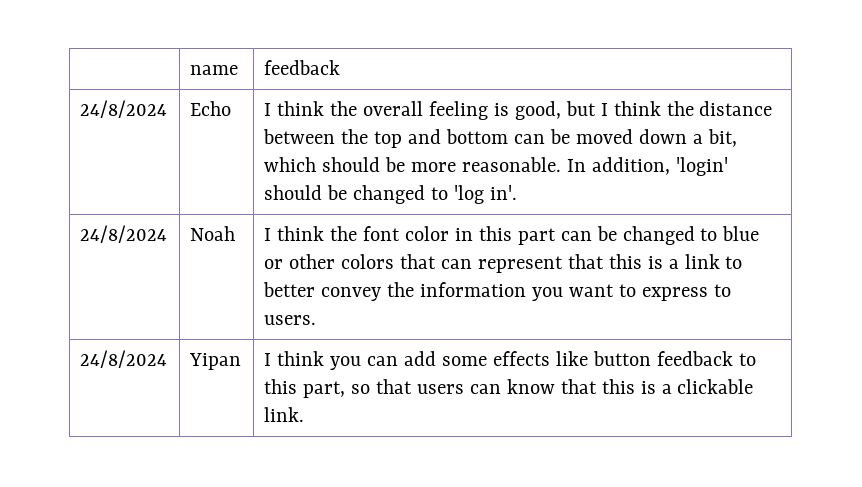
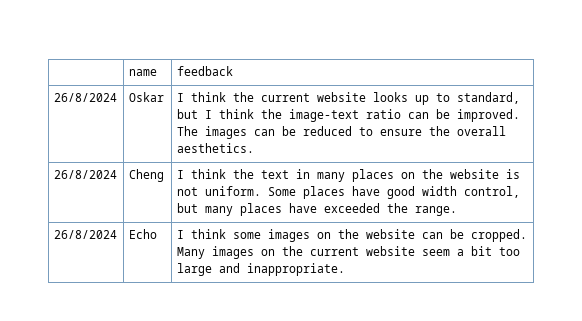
[80,100,168,118] [190,101,232,116] [264,101,773,120] [263,129,737,148] [264,157,728,176] [264,185,517,204] [80,225,168,243] [190,226,236,241] [264,226,760,245] [264,254,743,273] [263,282,731,301] [264,315,317,325] [80,350,168,368] [189,353,242,370] [264,351,756,370] [264,379,754,398] [264,407,305,422] 24/8/2024 | Echo | I think the overall feeling is good, but I think the distance between the top and bottom can be moved down a bit, which should be more reasonable. In addition, 'login' should be changed to 'log in'. // 24/8/2024 | Noah | I think the font color in this part can be changed to blue or other colors that can represent that this is a link to better convey the information you want to express to users. // 24/8/2024 | Yipan | I think you can add some effects like button feedback to this part, so that users can know that this is a clickable link. -> [53,93,117,102] [128,92,164,102] [176,92,520,105] [176,109,520,122] [176,126,506,139] [176,143,254,153] [53,170,117,179] [128,169,164,182] [176,169,520,182] [176,186,520,199] [176,203,457,216] [53,230,117,239] [128,229,157,239] [176,229,527,242] [176,246,520,259] [176,263,345,276] 26/8/2024 | Oskar | I think the current website looks up to standard, but I think the image-text ratio can be improved. The images can be reduced to ensure the overall aesthetics. // 26/8/2024 | Cheng | I think the text in many places on the website is not uniform. Some places have good width control, but many places have exceeded the range. // 26/8/2024 | Echo | I think some images on the website can be cropped. Many images on the current website seem a bit too large and inappropriate.

